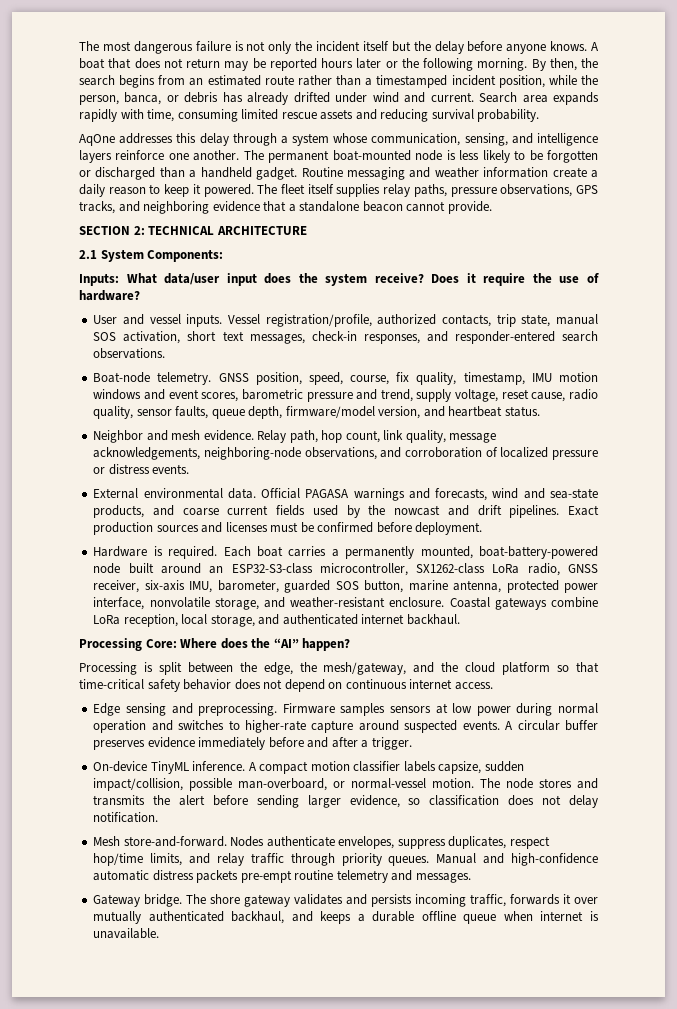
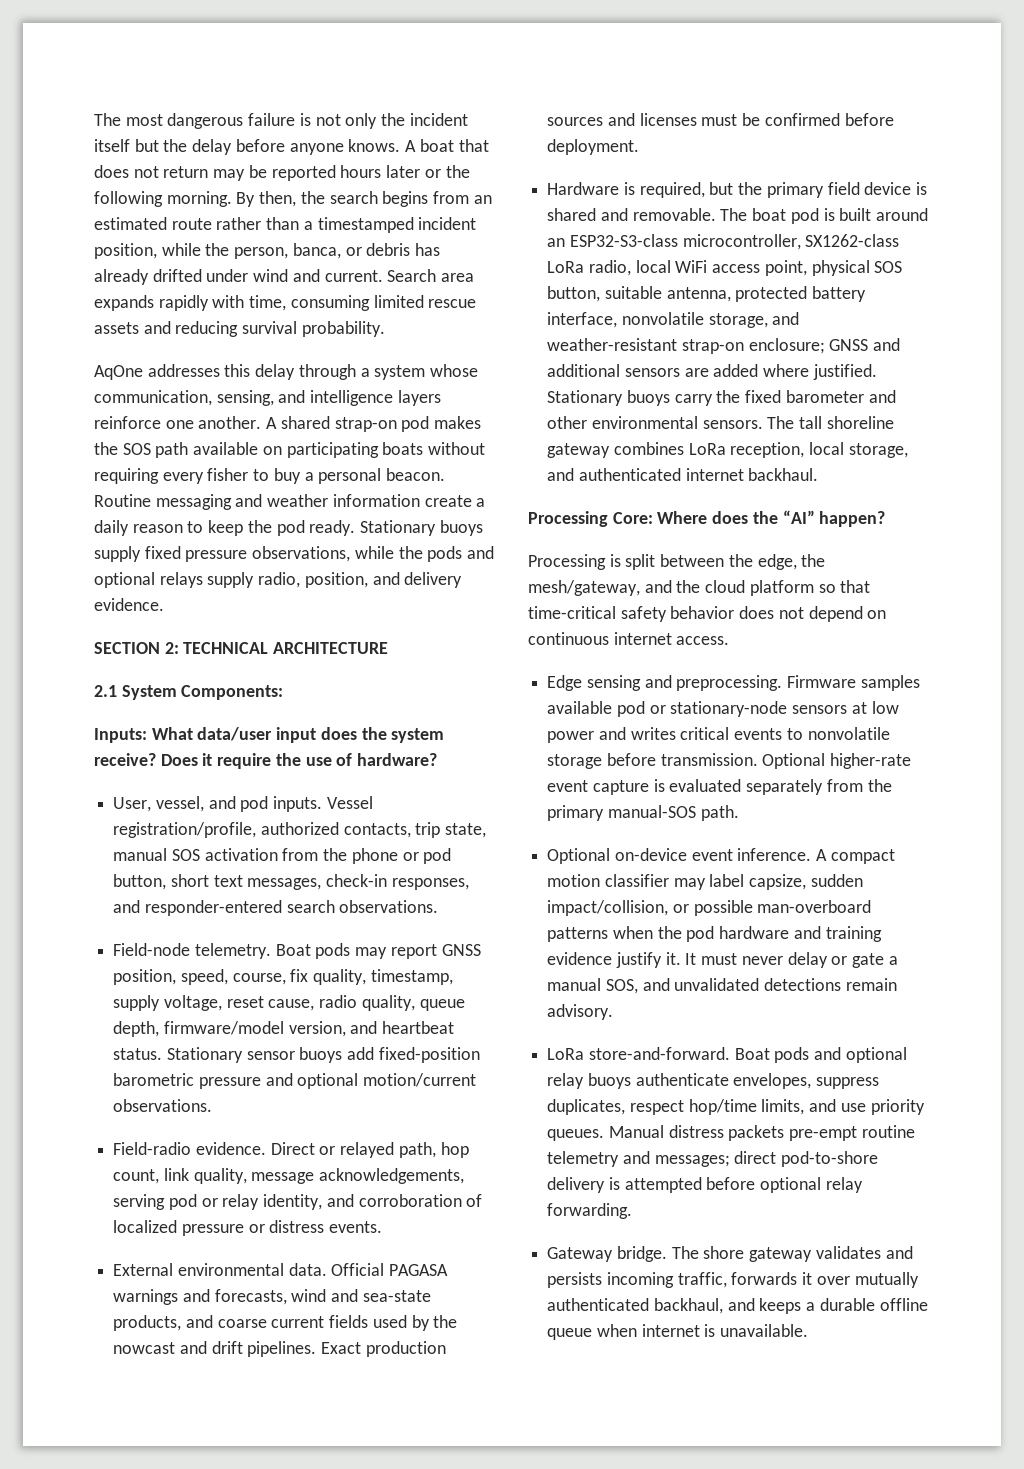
[243,150,598,163] [79,167,298,180] The permanent boat-mounted node is less likely to be forgotten or discharged than a handheld gadget. -> [266,416,482,432] [94,442,486,458] [94,468,446,484] A shared strap-on pod makes the SOS path available on participating boats without requiring every fisher to buy a personal beacon.
[192,184,599,197] [79,201,492,214] it powered. The fleet itself supplies relay paths, pressure observations, GPS tracks, and neighboring evidence that a standalone beacon cannot provide. -> [247,520,483,536] [94,546,495,562] [94,572,463,588] [94,598,164,611] the pod ready. Stationary buoys supply fixed pressure observations, while the pods and optional relays supply radio, position, and delivery evidence.
[93,314,181,325] User and vessel -> [113,796,269,812] User, vessel, and pod
[123,331,181,344] activation, -> [204,848,452,864] [113,874,167,890] activation from the phone or pod button,
[93,372,212,385] Boat-node telemetry. -> [113,943,437,959] Field-node telemetry. Boat pods may report
[531,372,598,382] [93,389,413,402] IMU motion windows and event scores, barometric pressure and trend, -> (453, 977) none
[136,406,209,419] sensor faults, -> (415, 1003) none
[93,430,287,443] // Neighbor and mesh evidence. Relay -> [166,1047,480,1063] [113,1073,477,1089] [113,1099,213,1112] [113,1142,395,1158] Stationary sensor buoys add fixed-position barometric pressure and optional motion/current observations. // Field-radio evidence. Direct or relayed
[203,447,377,460] neighboring-node observations, -> [113,1194,323,1210] serving pod or relay identity,
[168,546,598,559] [93,563,121,574] required. Each boat carries a permanently mounted, boat-battery-powered node -> [639,182,928,198] [547,208,835,224] required, but the primary field device is shared and removable. The boat pod is
[568,564,598,573] [93,580,331,593] GNSS receiver, six-axis IMU, barometer, guarded -> [635,260,870,276] local WiFi access point, physical
[408,580,448,591] marine -> [604,286,662,299] suitable
[563,583,598,593] power -> [812,286,867,302] battery
[389,597,598,610] enclosure. Coastal gateways combine -> [681,338,901,354] [547,364,877,380] [547,390,896,406] [547,416,894,429] [547,442,684,458] strap-on enclosure; GNSS and additional sensors are added where justified. Stationary buoys carry the fixed barometer and other environmental sensors. The tall shoreline gateway combines
[389,703,598,716] [93,720,598,733] [93,737,412,750] [93,761,189,774] sensors at low power during normal operation and switches to higher-rate capture around suspected events. A circular buffer preserves evidence immediately before and after a trigger. // On-device TinyML -> [547,701,899,717] [547,727,890,743] [547,753,912,769] [547,779,892,795] [547,805,739,821] [547,848,733,864] available pod or stationary-node sensors at low power and writes critical events to nonvolatile storage before transmission. Optional higher-rate event capture is evaluated separately from the primary manual-SOS path. // Optional on-device event
[403,761,436,772] labels -> [673,874,745,890] may label
[189,778,598,791] [93,795,598,808] [93,812,159,823] [93,836,265,847] possible man-overboard, or normal-vessel motion. The node stores and transmits the alert before sending larger evidence, so classification does not delay notification. // Mesh store-and-forward. Nodes -> [672,900,872,916] [547,926,882,942] [547,952,898,968] [547,978,897,994] [547,1004,614,1020] [547,1047,907,1063] [547,1073,631,1089] or possible man-overboard patterns when the pod hardware and training evidence justify it. It must never delay or gate a manual SOS, and unvalidated detections remain advisory. // LoRa store-and-forward. Boat pods and optional relay buoys
[216,853,598,866] [93,870,150,881] relay traffic through priority queues. Manual and high-confidence automatic -> [840,1099,925,1115] [547,1125,664,1141] use priority queues. Manual
[415,873,471,883] messages. -> [654,1151,879,1167] [547,1177,863,1193] [547,1203,633,1219] messages; direct pod-to-shore delivery is attempted before optional relay forwarding.

